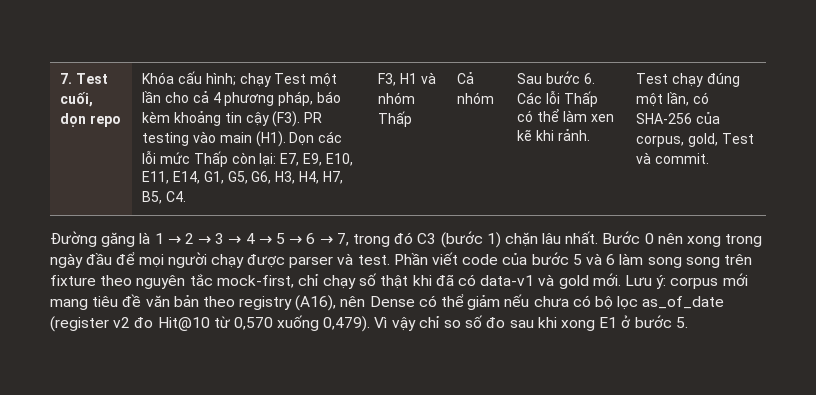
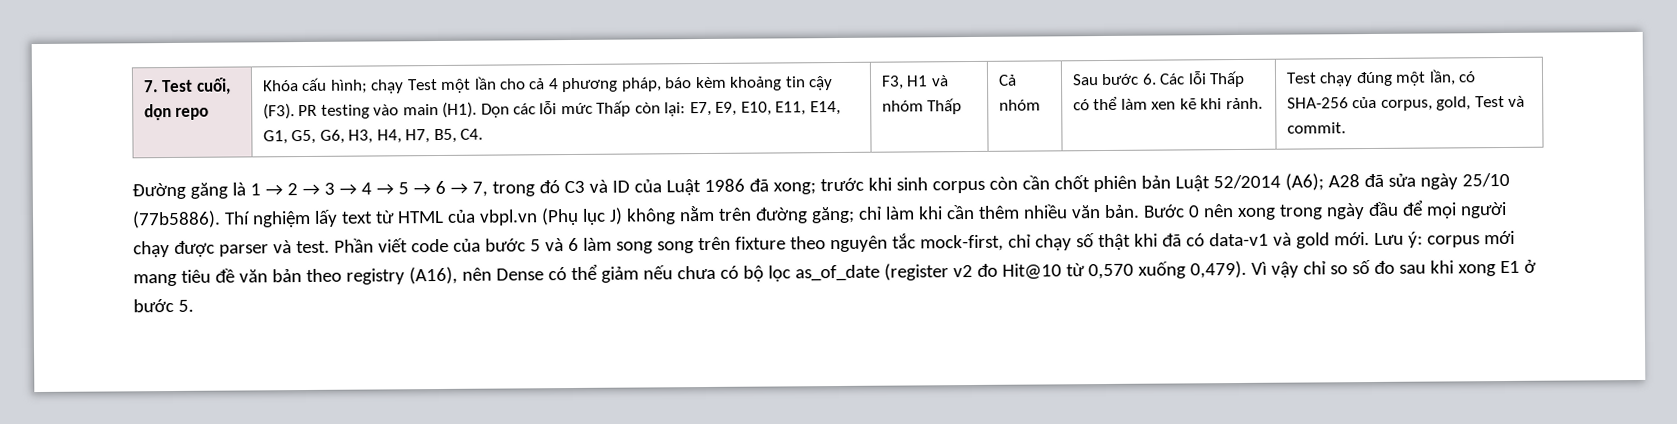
[440,231,599,248] (bước 1) chặn lâu nhất. -> [588,172,1510,196] [132,204,1140,229] và ID của Luật 1986 đã xong; trước khi sinh corpus còn cần chốt phiên bản Luật 52/2014 (A6); A28 đã sửa ngày 25/10 (77b5886). Thí nghiệm lấy text từ HTML của vbpl.vn (Phụ lục J) không nằm trên đường găng; chỉ làm khi cần thêm nhiều văn bản.

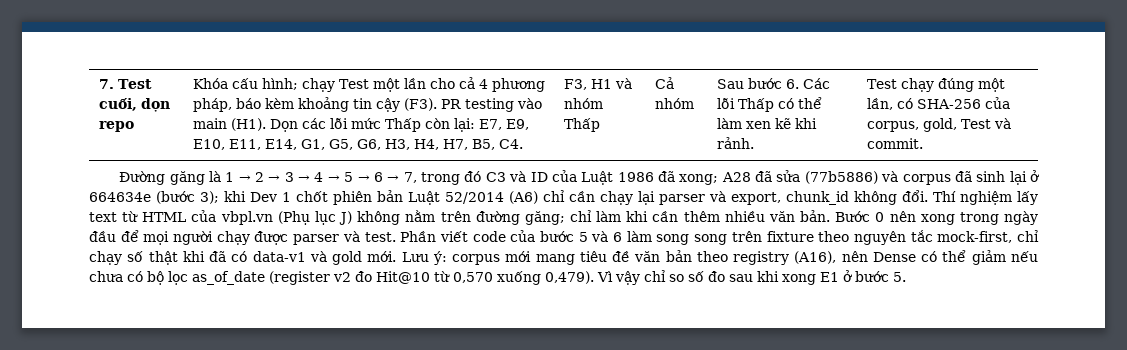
[819,175,1050,194] trước khi sinh corpus còn cần -> [721,170,1040,185] [89,191,291,204] A28 đã sửa (77b5886) và corpus đã sinh lại ở 664634e (bước 3); khi Dev 1
[1284,172,1510,191] [132,210,221,229] (A6); A28 đã sửa ngày 25/10 (77b5886). -> [509,190,928,205] (A6) chỉ cần chạy lại parser và export, chunk_id không đổi.

